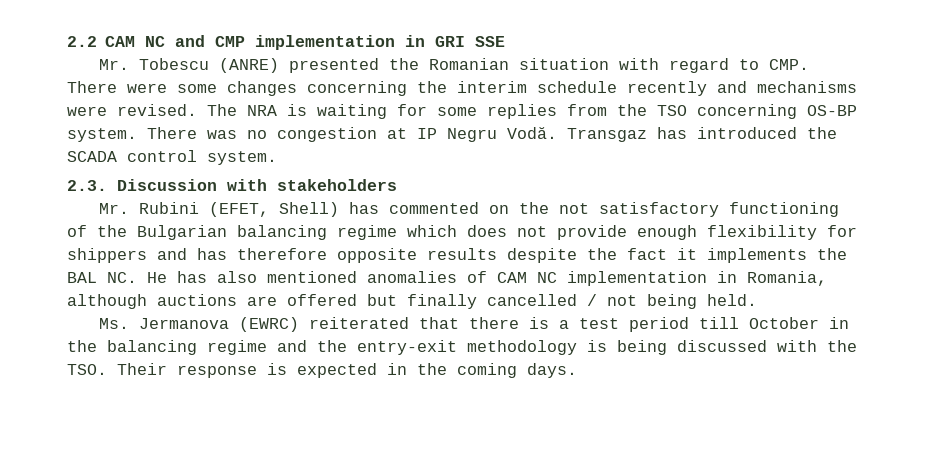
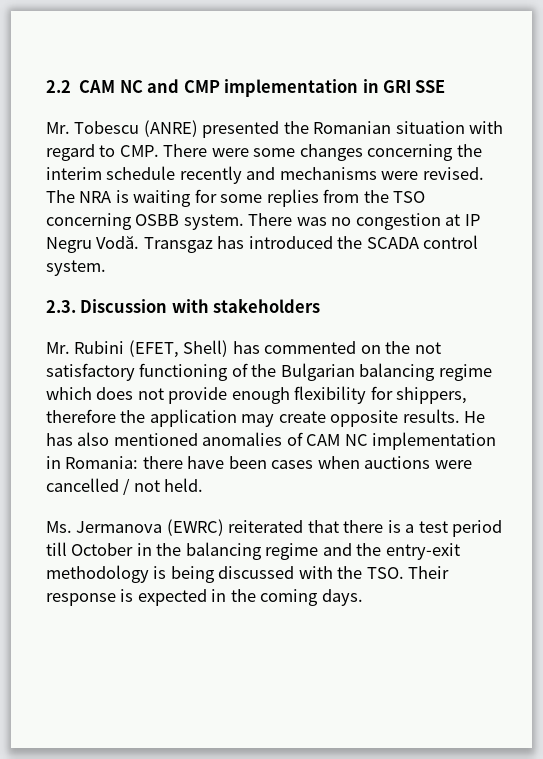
[807,105,857,116] OS-BP -> [135,214,180,226] OSBB
[67,248,847,263] [67,272,137,283] shippers and has therefore opposite results despite the fact it implements the BAL NC. -> [396,387,468,404] [46,409,460,427] shippers, therefore the application may create opposite results.
[747,271,827,286] [67,294,477,309] Romania, although auctions are offered but finally -> [65,456,472,469] Romania: there have been cases when auctions were
[647,294,697,309] being -> (160, 486) none

